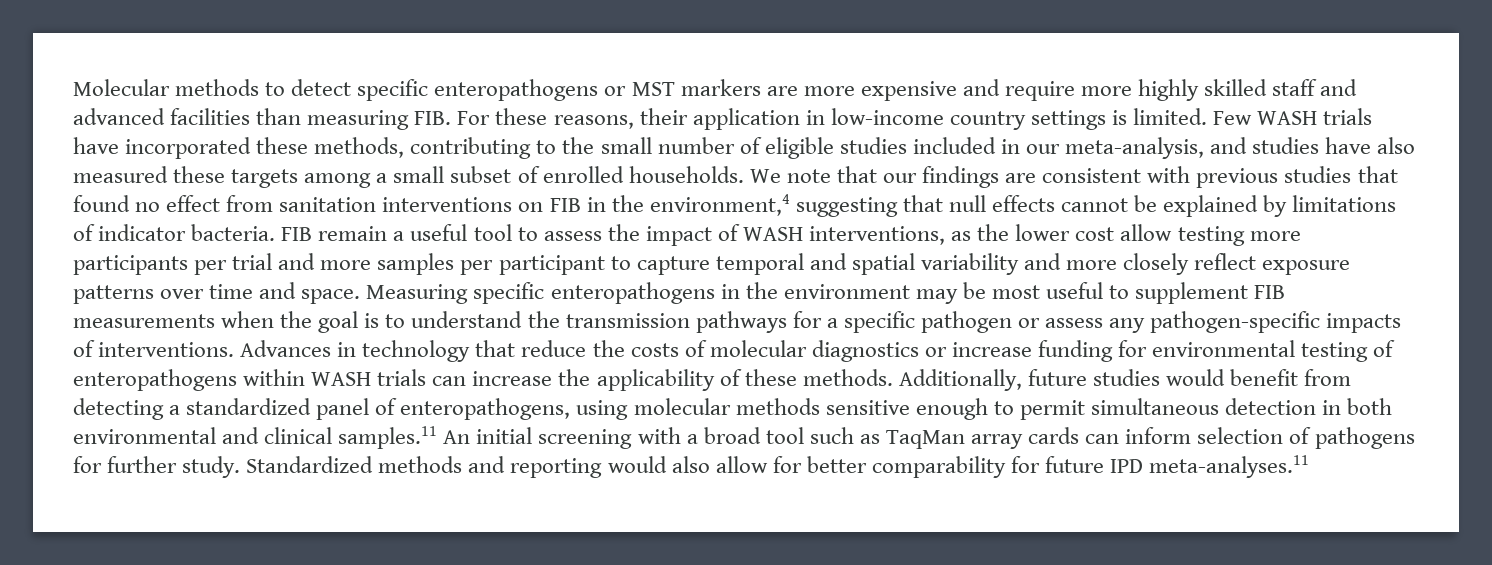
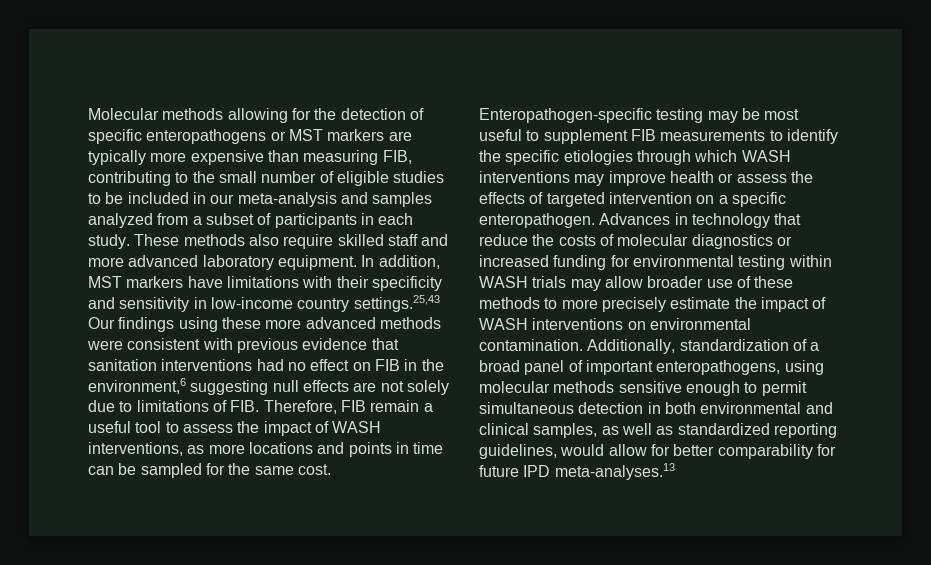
[265,79,352,96] to detect -> [227,108,424,123] allowing for the detection of
(798, 91) none -> [88,150,146,165] typically
[962,79,1358,101] [73,108,1373,130] [73,137,405,159] and require more highly skilled staff and advanced facilities than measuring FIB. For these reasons, their application in low-income country settings is limited. Few WASH trials have incorporated these methods, -> [267,150,412,165] than measuring FIB,
(907, 145) none -> [88,192,124,204] to be
[1065,137,1416,159] [73,166,1398,188] [73,194,1397,217] [73,224,276,241] meta-analysis, and studies have also measured these targets among a small subset of enrolled households. We note that our findings are consistent with previous studies that found no effect from sanitation interventions on FIB in the environment,4 suggesting that null effects cannot be explained by limitations of indicator bacteria. -> [237,192,433,207] [88,213,414,228] [88,234,449,249] [88,255,440,270] [88,276,442,291] [88,295,440,312] [88,317,441,332] [87,338,399,353] [88,359,444,371] [88,378,449,395] [88,400,337,414] meta-analysis and samples analyzed from a subset of participants in each study. These methods also require skilled staff and more advanced laboratory equipment. In addition, MST markers have limitations with their specificity and sensitivity in low-income country settings.25,43 Our findings using these more advanced methods were consistent with previous evidence that sanitation interventions had no effect on FIB in the environment,6 suggesting null effects are not solely due to limitations of FIB. Therefore,
[977,224,1301,246] [73,253,1351,275] [73,282,910,304] the lower cost allow testing more participants per trial and more samples per participant to capture temporal and spatial variability and more closely reflect exposure patterns over time and space. Measuring specific enteropathogens in the environment -> [208,442,444,457] [88,463,331,478] [479,108,704,123] more locations and points in time can be sampled for the same cost. Enteropathogen-specific testing
[221,311,1402,333] [73,340,235,357] when the goal is to understand the transmission pathways for a specific pathogen or assess any pathogen-specific impacts of interventions. -> [769,129,838,144] [479,150,791,165] [479,171,813,186] [479,192,786,207] [479,213,595,228] to identify the specific etiologies through which WASH interventions may improve health or assess the effects of targeted intervention on a specific enteropathogen.
[951,342,1032,357] increase -> [479,255,549,267] increased
[1373,340,1396,357] [73,369,237,391] of enteropathogens -> (786, 262) none
[432,369,1352,391] [73,398,312,420] can increase the applicability of these methods. Additionally, future studies would benefit from detecting a standardized -> [570,276,794,291] [479,297,827,312] [479,318,751,330] [479,339,820,354] [479,360,520,372] may allow broader use of these methods to more precisely estimate the impact of WASH interventions on environmental contamination. Additionally, standardization of a broad
(398, 406) none -> [585,360,653,375] important
[338,426,1415,449] [73,456,710,478] samples.11 An initial screening with a broad tool such as TaqMan array cards can inform selection of pathogens for further study. Standardized methods and reporting would also -> [533,423,837,438] [479,444,605,459] samples, as well as standardized reporting guidelines, would
[1149,455,1310,478] meta-analyses.11 -> [554,463,675,480] meta-analyses.13

